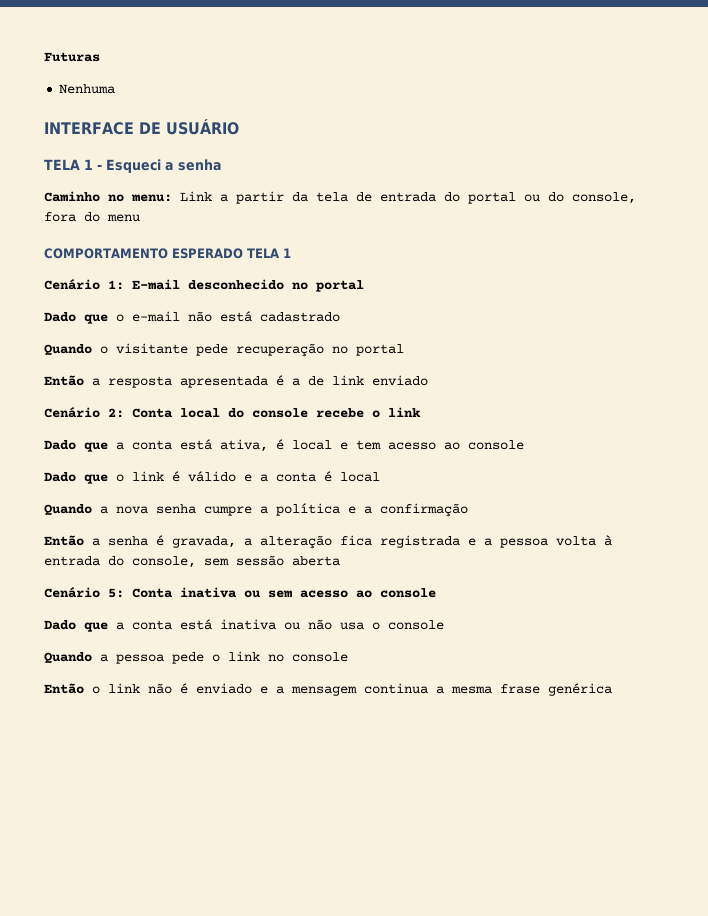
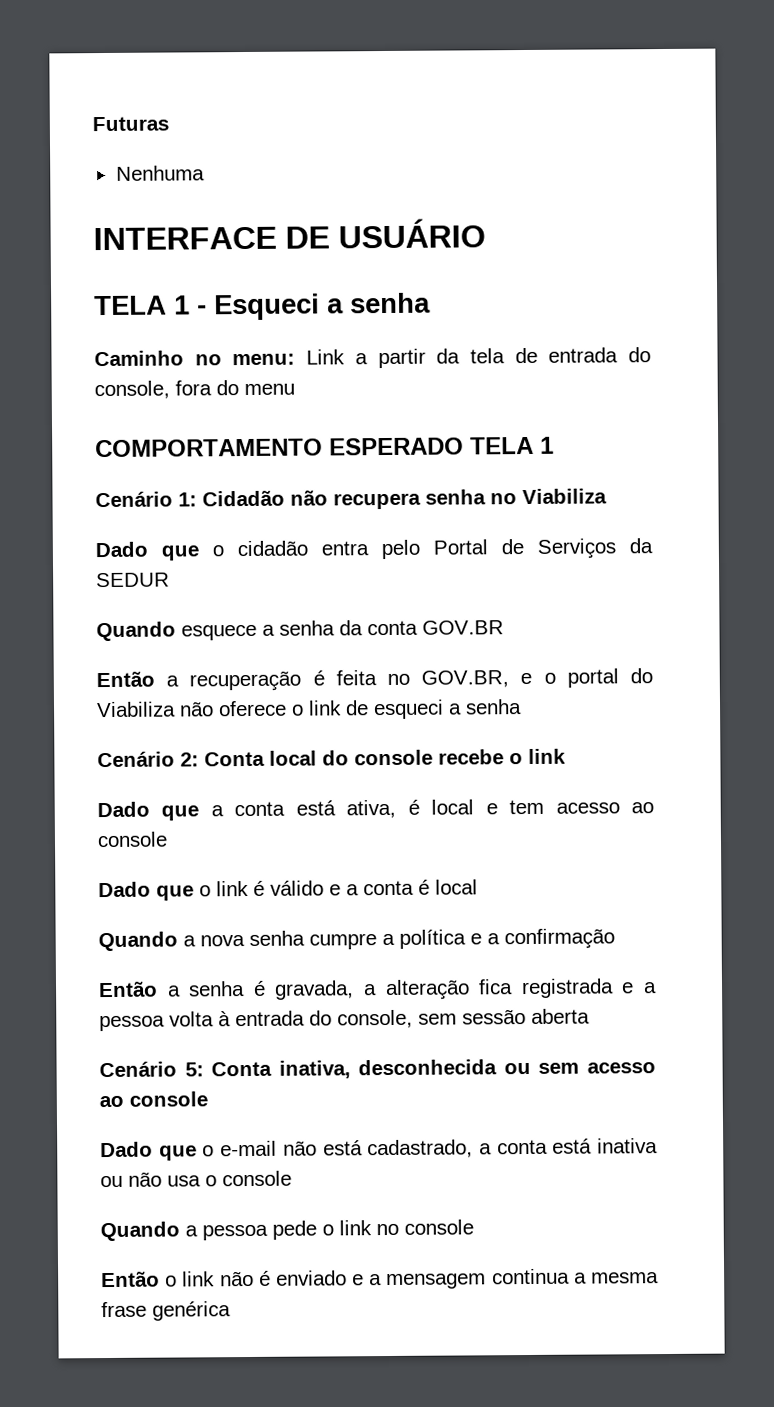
[468,192,564,204] portal ou do -> (651, 355) none
[132,279,364,292] [44,311,340,324] [44,343,404,357] [44,375,428,388] E-mail desconhecido no portal // Dado que o e-mail não está cadastrado // Quando o visitante pede recuperação no portal // Então a resposta apresentada é a de link enviado -> [202,488,607,510] [95,538,653,561] [96,572,170,588] [96,620,504,642] [96,668,653,692] [96,699,522,720] Cidadão não recupera senha no Viabiliza // Dado que o cidadão entra pelo Portal de Serviços da SEDUR // Quando esquece a senha da conta GOV.BR // Então a recuperação é feita no GOV.BR, e o portal do Viabiliza não oferece o link de esqueci a senha
[180,587,237,598] inativa -> [278,1059,498,1079] inativa, desconhecida
(108, 627) none -> [202,1139,474,1159] o e-mail não está cadastrado,

